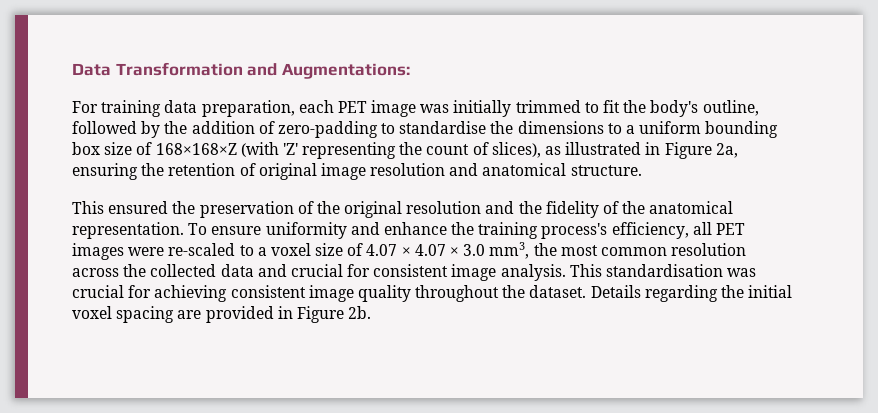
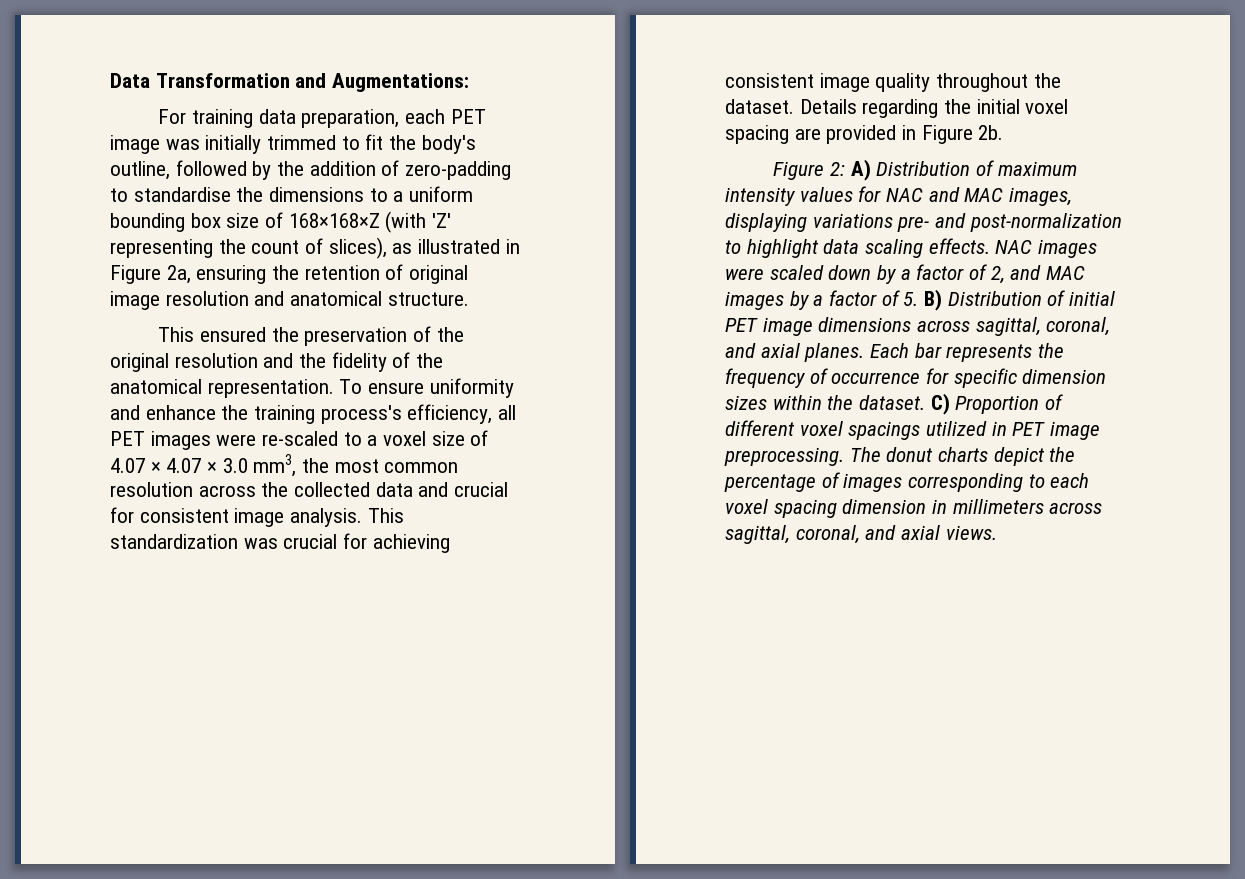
[606,264,724,277] standardisation -> [110,534,238,549] standardization
(372, 312) none -> [773,159,1077,181] [725,186,1073,206] [725,213,1122,232] [725,238,1098,258] [725,264,1086,284] [725,289,1116,311] [725,317,1111,336] [725,343,1065,362] [725,368,1107,388] [725,393,1064,415] [725,420,1101,440] [724,447,1076,466] [724,472,1090,492] [725,499,1103,518] [725,525,997,544] // Figure 2: A) Distribution of maximum intensity values for NAC and MAC images, displaying variations pre- and post-normalization to highlight data scaling effects. NAC images were scaled down by a factor of 2, and MAC images by a factor of 5. B) Distribution of initial PET image dimensions across sagittal, coronal, and axial planes. Each bar represents the frequency of occurrence for specific dimension sizes within the dataset. C) Proportion of different voxel spacings utilized in PET image preprocessing. The donut charts depict the percentage of images corresponding to each voxel spacing dimension in millimeters across sagittal, coronal, and axial views.

